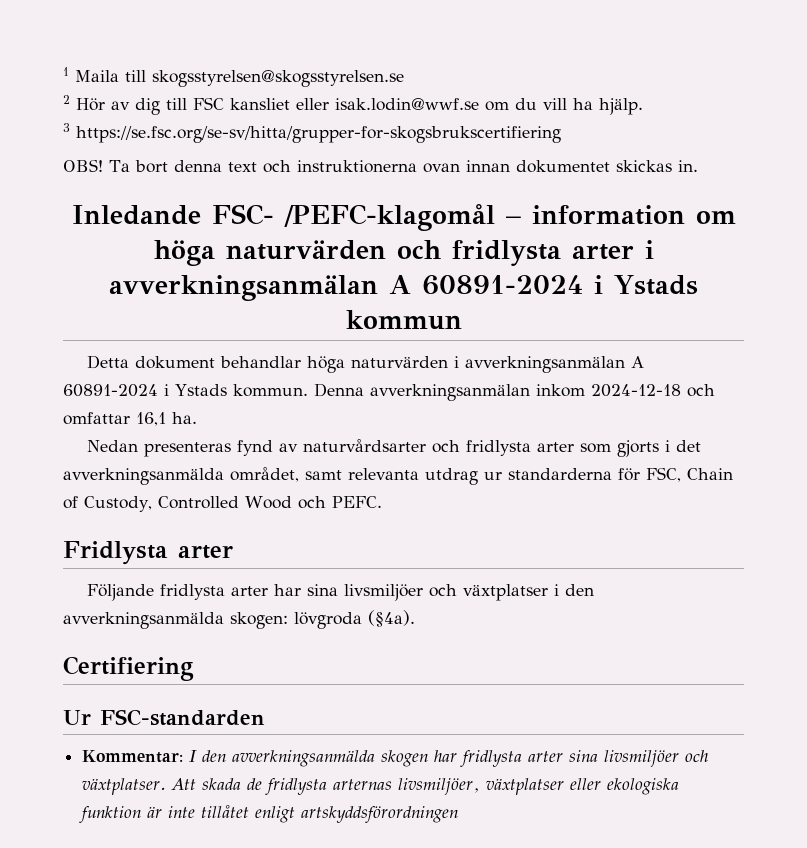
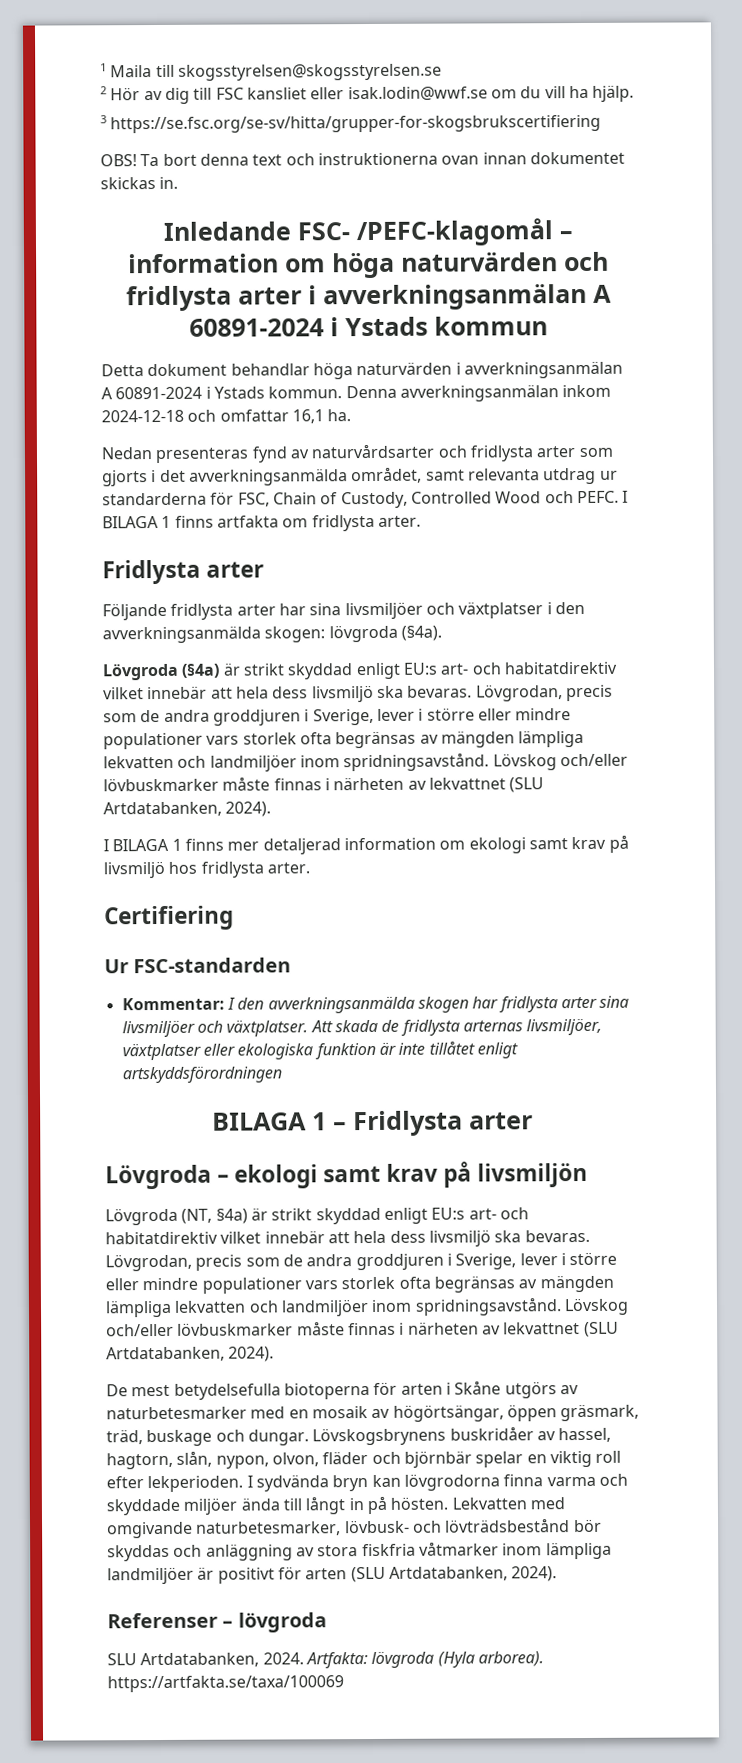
(382, 502) none -> [622,490,629,503] [102,514,421,532] I BILAGA 1 finns artfakta om fridlysta arter.
(415, 618) none -> [102,661,618,681] [103,684,613,703] [103,707,572,726] [103,729,585,750] [103,752,628,772] [103,776,545,793] [103,801,272,817] [103,834,629,855] [103,860,310,879] // Lövgroda (§4a) är strikt skyddad enligt EU:s art- och habitatdirektiv vilket innebär att hela dess livsmiljö ska bevaras. Lövgrodan, precis som de andra groddjuren i Sverige, lever i större eller mindre populationer vars storlek ofta begränsas av mängden lämpliga lekvatten och landmiljöer inom spridningsavstånd. Lövskog och/eller lövbuskmarker måste finnas i närheten av lekvattnet (SLU Artdatabanken, 2024). // I BILAGA 1 finns mer detaljerad information om ekologi samt krav på livsmiljö hos fridlysta arter.
(459, 814) none -> [212,1110,533,1137] [105,1161,589,1190] [105,1207,529,1226] [105,1229,590,1247] [105,1251,618,1272] [105,1274,614,1294] [105,1297,629,1318] [106,1321,619,1338] [106,1346,275,1362] [106,1380,579,1400] [106,1403,640,1422] [106,1426,612,1447] [106,1450,622,1470] [106,1473,628,1493] [106,1495,565,1516] [107,1518,602,1539] [107,1541,612,1562] [107,1566,558,1585] [107,1612,327,1633] [107,1650,544,1669] [107,1675,344,1693] // BILAGA 1 – Fridlysta arter // Lövgroda – ekologi samt krav på livsmiljön // Lövgroda (NT, §4a) är strikt skyddad enligt EU:s art- och habitatdirektiv vilket innebär att hela dess livsmiljö ska bevaras. Lövgrodan, precis som de andra groddjuren i Sverige, lever i större eller mindre populationer vars storlek ofta begränsas av mängden lämpliga lekvatten och landmiljöer inom spridningsavstånd. Lövskog och/eller lövbuskmarker måste finnas i närheten av lekvattnet (SLU Artdatabanken, 2024). // De mest betydelsefulla biotoperna för arten i Skåne utgörs av naturbetesmarker med en mosaik av högörtsängar, öppen gräsmark, träd, buskage och dungar. Lövskogsbrynens buskridåer av hassel, hagtorn, slån, nypon, olvon, fläder och björnbär spelar en viktig roll efter lekperioden. I sydvända bryn kan lövgrodorna finna varma och skyddade miljöer ända till långt in på hösten. Lekvatten med omgivande naturbetesmarker, lövbusk- och lövträdsbestånd bör skyddas och anläggning av stora fiskfria våtmarker inom lämpliga landmiljöer är positivt för arten (SLU Artdatabanken, 2024). // Referenser – lövgroda // SLU Artdatabanken, 2024. Artfakta: lövgroda (Hyla arborea). https://artfakta.se/taxa/100069

